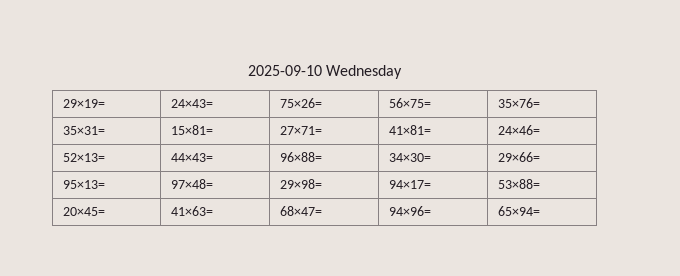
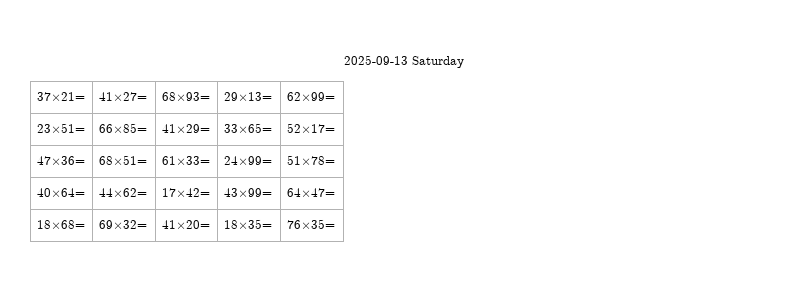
[247,65,403,79] [63,99,106,108] [171,99,214,108] [280,98,323,108] [389,98,432,108] [498,98,541,108] [63,126,106,135] [171,125,214,135] [280,126,323,135] [389,125,432,135] [498,125,541,135] [63,153,106,162] [171,153,214,162] [280,152,323,162] [389,153,432,162] [498,152,541,162] [63,180,106,189] [171,179,214,189] [280,179,323,189] [389,180,432,189] [498,179,541,189] [63,207,106,216] [171,206,214,216] [280,206,323,216] [389,206,432,216] [498,206,541,216] 2025-09-10 Wednesday // 29×19= | 24×43= | 75×26= | 56×75= | 35×76= // 35×31= | 15×81= | 27×71= | 41×81= | 24×46= // 52×13= | 44×43= | 96×88= | 34×30= | 29×66= // 95×13= | 97×48= | 29×98= | 94×17= | 53×88= // 20×45= | 41×63= | 68×47= | 94×96= | 65×94= -> [343,55,464,68] [36,92,85,101] [98,92,147,101] [161,92,210,101] [223,92,272,101] [286,92,335,101] [36,123,85,133] [98,123,147,133] [161,124,210,133] [223,123,272,133] [286,123,335,133] [36,156,85,165] [98,155,147,165] [161,156,210,165] [223,156,272,165] [286,155,335,165] [36,188,85,197] [98,188,147,197] [161,188,210,197] [223,188,272,197] [286,188,335,197] [36,220,85,229] [98,220,147,229] [161,220,210,229] [223,219,272,229] [286,219,335,229] 2025-09-13 Saturday // 37×21= | 41×27= | 68×93= | 29×13= | 62×99= // 23×51= | 66×85= | 41×29= | 33×65= | 52×17= // 47×36= | 68×51= | 61×33= | 24×99= | 51×78= // 40×64= | 44×62= | 17×42= | 43×99= | 64×47= // 18×68= | 69×32= | 41×20= | 18×35= | 76×35=

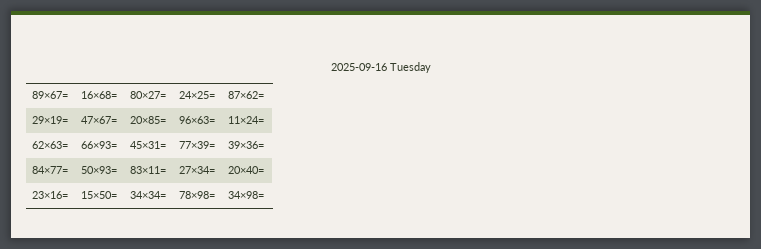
[343,55,464,68] [36,92,85,101] [98,92,147,101] [161,92,210,101] [223,92,272,101] [286,92,335,101] [36,123,85,133] [98,123,147,133] [161,124,210,133] [223,123,272,133] [286,123,335,133] [36,156,85,165] [98,155,147,165] [161,156,210,165] [223,156,272,165] [286,155,335,165] [36,188,85,197] [98,188,147,197] [161,188,210,197] [223,188,272,197] [286,188,335,197] [36,220,85,229] [98,220,147,229] [161,220,210,229] [223,219,272,229] [286,219,335,229] 2025-09-13 Saturday // 37×21= | 41×27= | 68×93= | 29×13= | 62×99= // 23×51= | 66×85= | 41×29= | 33×65= | 52×17= // 47×36= | 68×51= | 61×33= | 24×99= | 51×78= // 40×64= | 44×62= | 17×42= | 43×99= | 64×47= // 18×68= | 69×32= | 41×20= | 18×35= | 76×35= -> [330,62,431,73] [32,91,69,99] [81,91,118,99] [130,91,167,99] [179,91,216,99] [228,91,265,99] [32,116,69,124] [81,116,118,124] [130,116,167,124] [179,116,216,124] [228,116,265,124] [32,141,69,149] [81,141,118,149] [130,141,167,149] [179,141,216,149] [228,141,265,149] [32,166,69,174] [81,166,118,174] [130,166,167,174] [179,166,216,174] [228,166,265,174] [32,191,69,199] [81,191,118,199] [130,191,167,199] [179,191,216,199] [228,191,265,199] 2025-09-16 Tuesday // 89×67= | 16×68= | 80×27= | 24×25= | 87×62= // 29×19= | 47×67= | 20×85= | 96×63= | 11×24= // 62×63= | 66×93= | 45×31= | 77×39= | 39×36= // 84×77= | 50×93= | 83×11= | 27×34= | 20×40= // 23×16= | 15×50= | 34×34= | 78×98= | 34×98=

